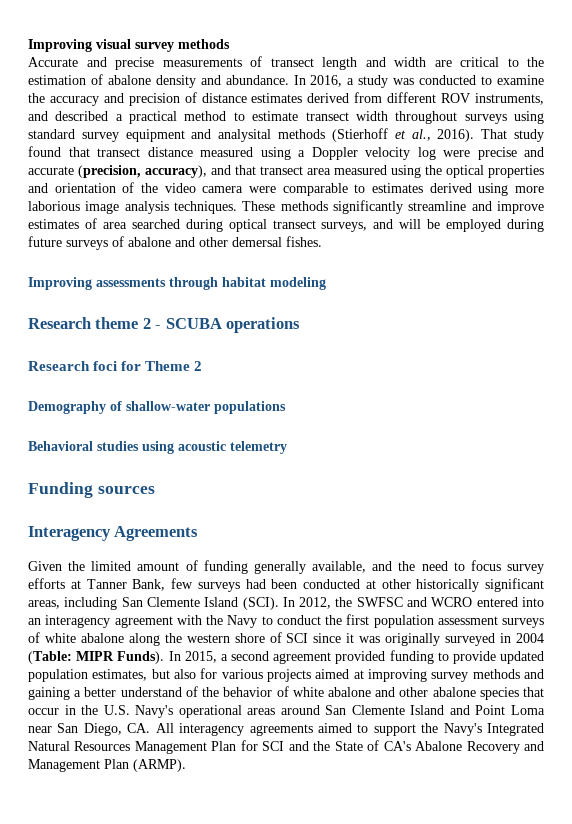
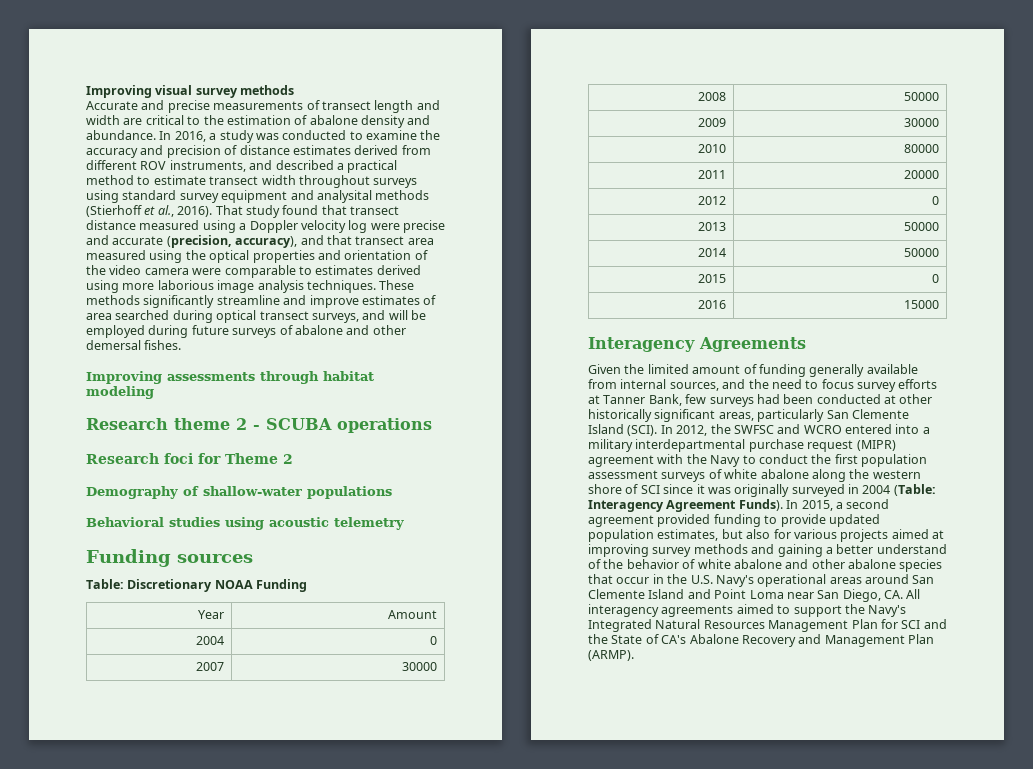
(155, 490) none -> [86,579,308,592] [197,610,224,619] [387,610,437,619] [195,636,224,645] [429,636,437,645] [195,662,224,671] [401,662,437,671] [697,92,726,101] [903,92,939,101] [697,118,726,127] [903,118,939,127] [697,144,726,153] [903,144,939,153] [697,170,726,179] [903,170,939,179] [697,196,726,205] [931,196,939,205] [697,222,726,231] [903,222,939,231] [697,248,726,257] [903,248,939,257] [697,274,726,283] [931,274,939,283] [697,300,726,309] [903,300,939,309] // Table: Discretionary NOAA Funding // Year | Amount // 2004 | 0 // 2007 | 30000 // 2008 | 50000 // 2009 | 30000 // 2010 | 80000 // 2011 | 20000 // 2012 | 0 // 2013 | 50000 // 2014 | 50000 // 2015 | 0 // 2016 | 15000
[312,561,367,573] available, -> [866,364,918,374] [588,379,719,391] available from internal sources,
[64,597,118,610] including -> [757,409,825,422] particularly
[28,615,111,628] an interagency -> [922,427,930,434] [588,439,896,452] a military interdepartmental purchase request (MIPR)
[76,651,115,661] MIPR -> [588,500,737,512] Interagency Agreement

